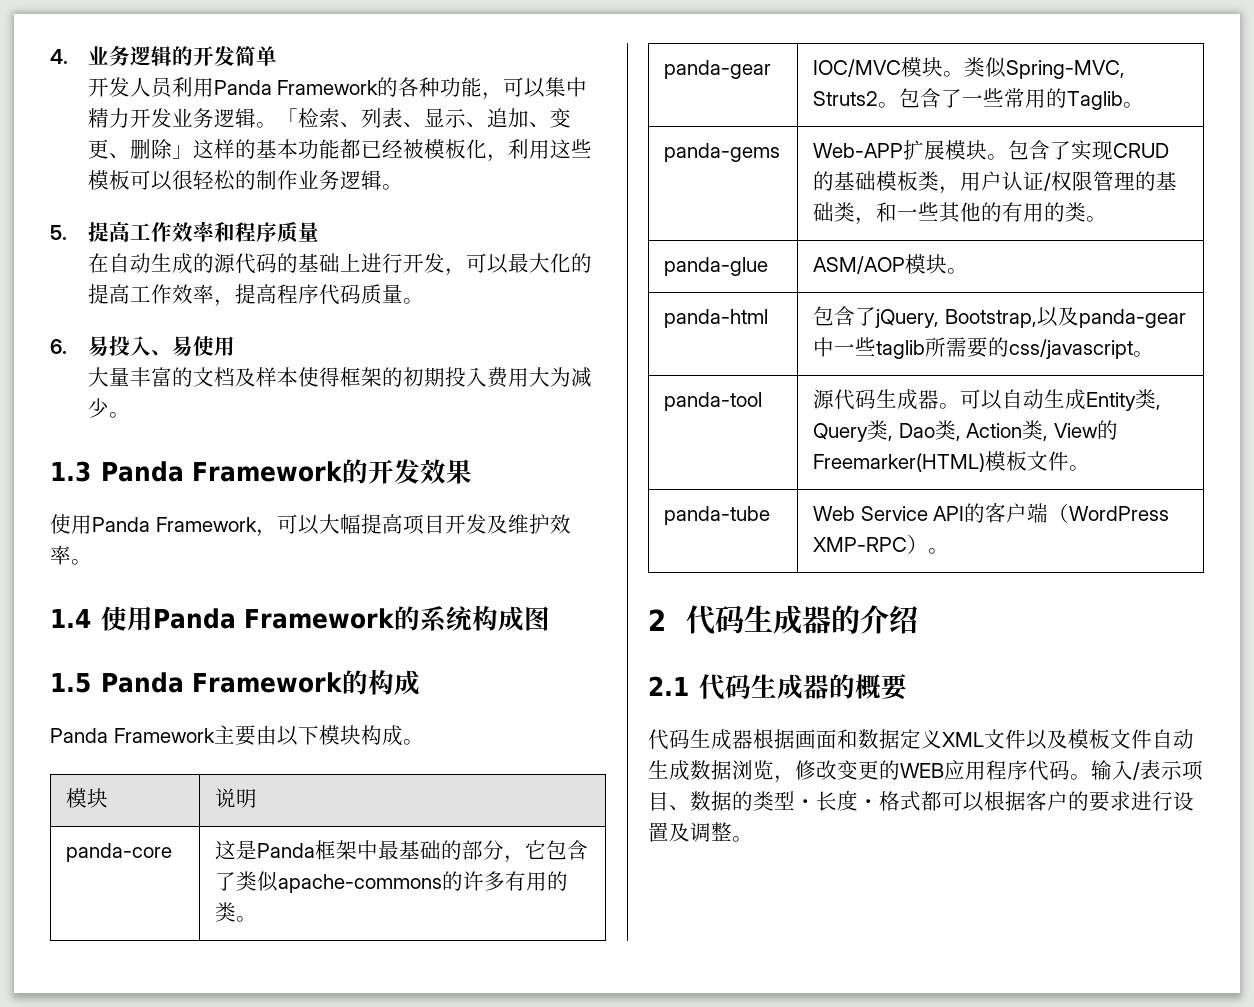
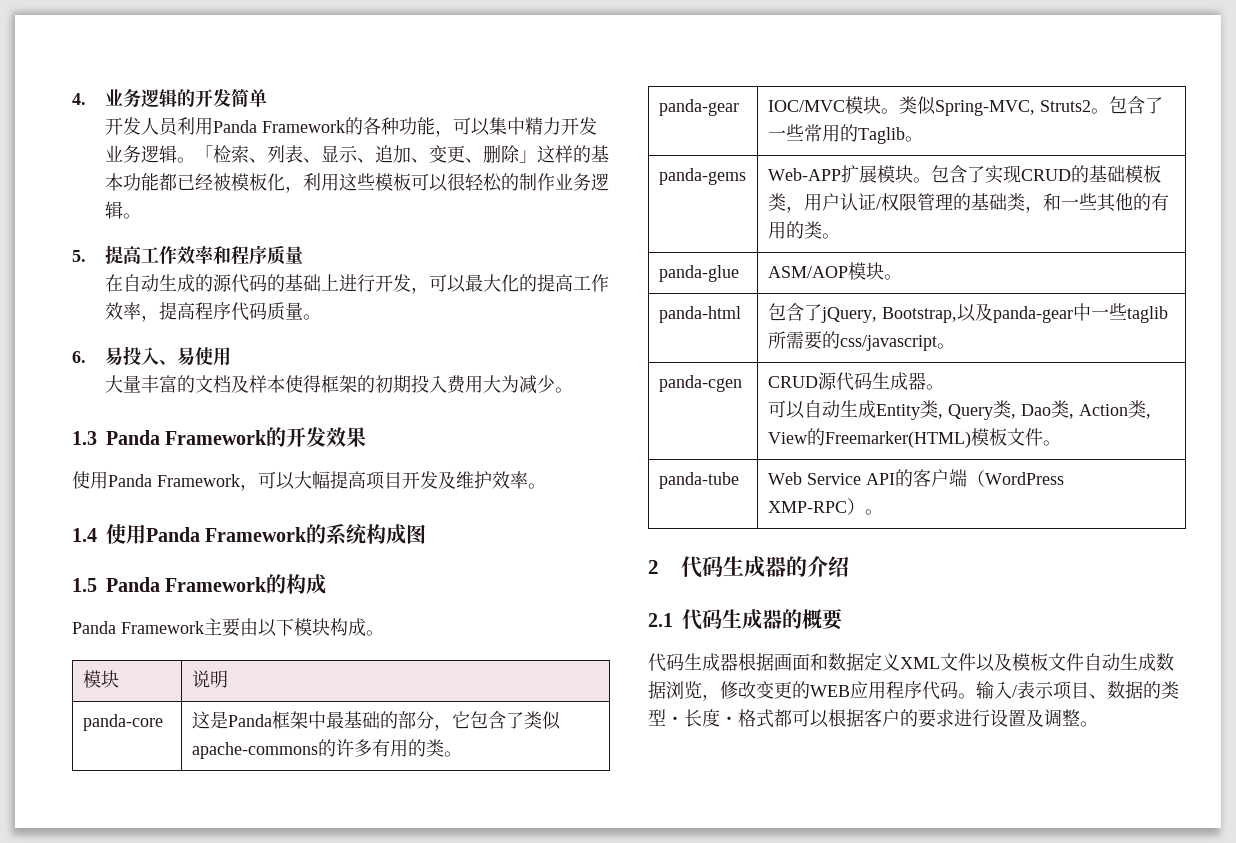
[664,392,763,411] panda-tool | -> [658,375,742,392] [767,376,818,388] panda-cgen | CRUD
(961, 406) none -> (944, 387) //

